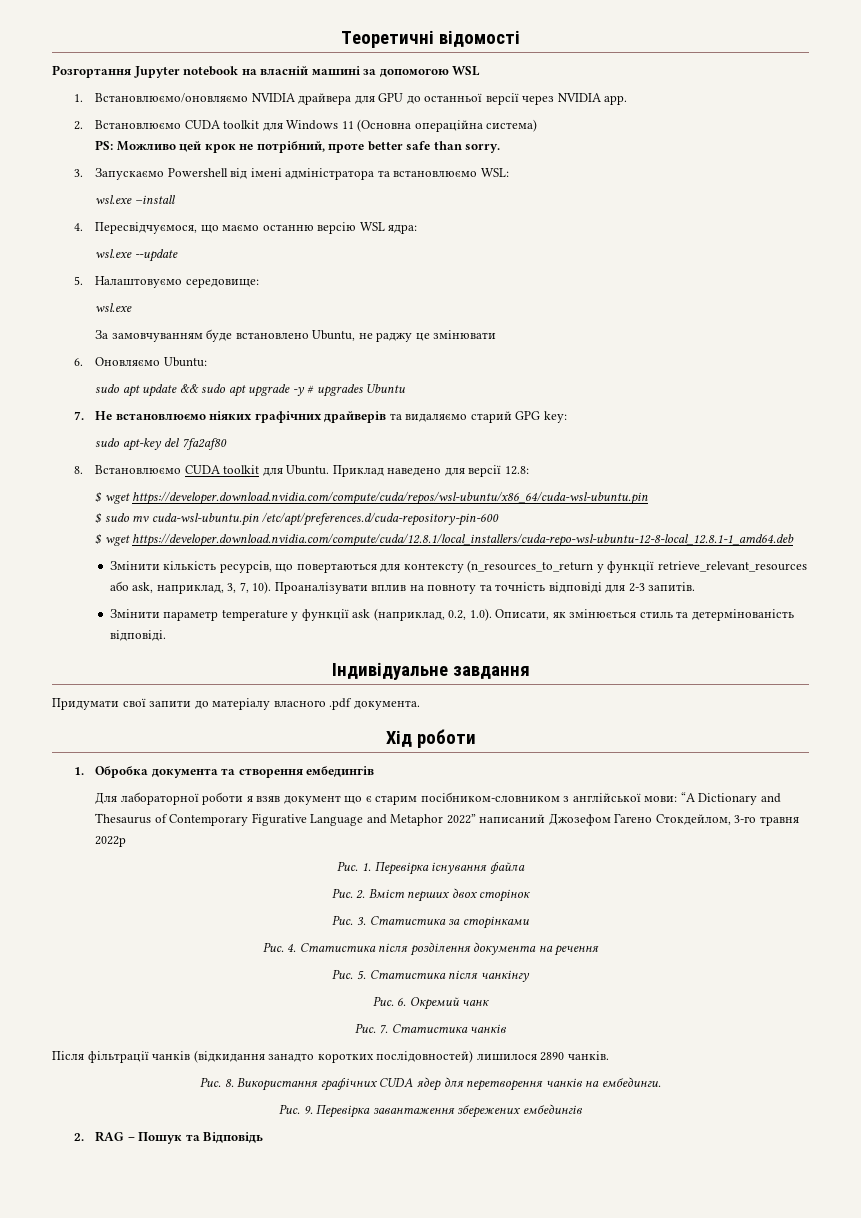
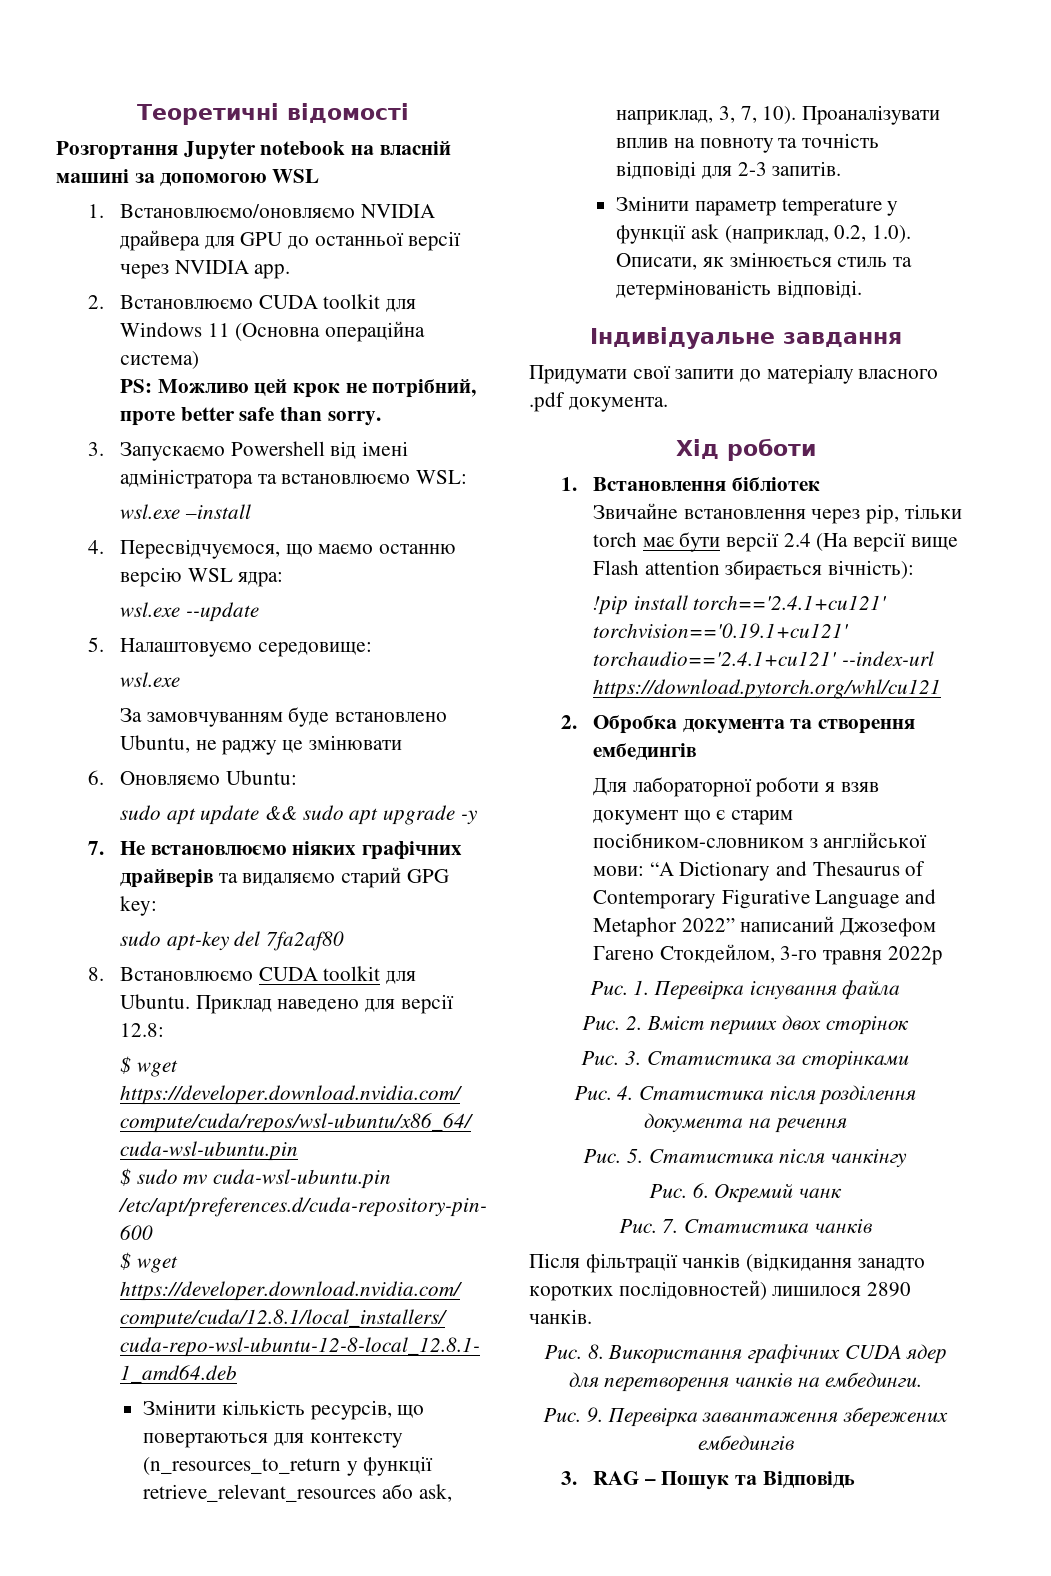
[307,384,406,397] # upgrades Ubuntu -> (477, 817) none
(84, 771) none -> [593,477,820,491] [593,503,962,524] [593,532,958,552] [593,560,915,580] [593,595,888,615] [593,623,850,638] [593,651,934,666] [593,679,942,699] [561,715,578,729] Встановлення бібліотек // Звичайне встановлення через pip, тільки torch має бути версії 2.4 (На версії вище Flash attention збирається вічність): // !pip install torch=='2.4.1+cu121' torchvision=='0.19.1+cu121' torchaudio=='2.4.1+cu121' --index-url https://download.pytorch.org/whl/cu121 // 2.
[73,1133,84,1141] 2. -> [561,1471,578,1485] 3.

